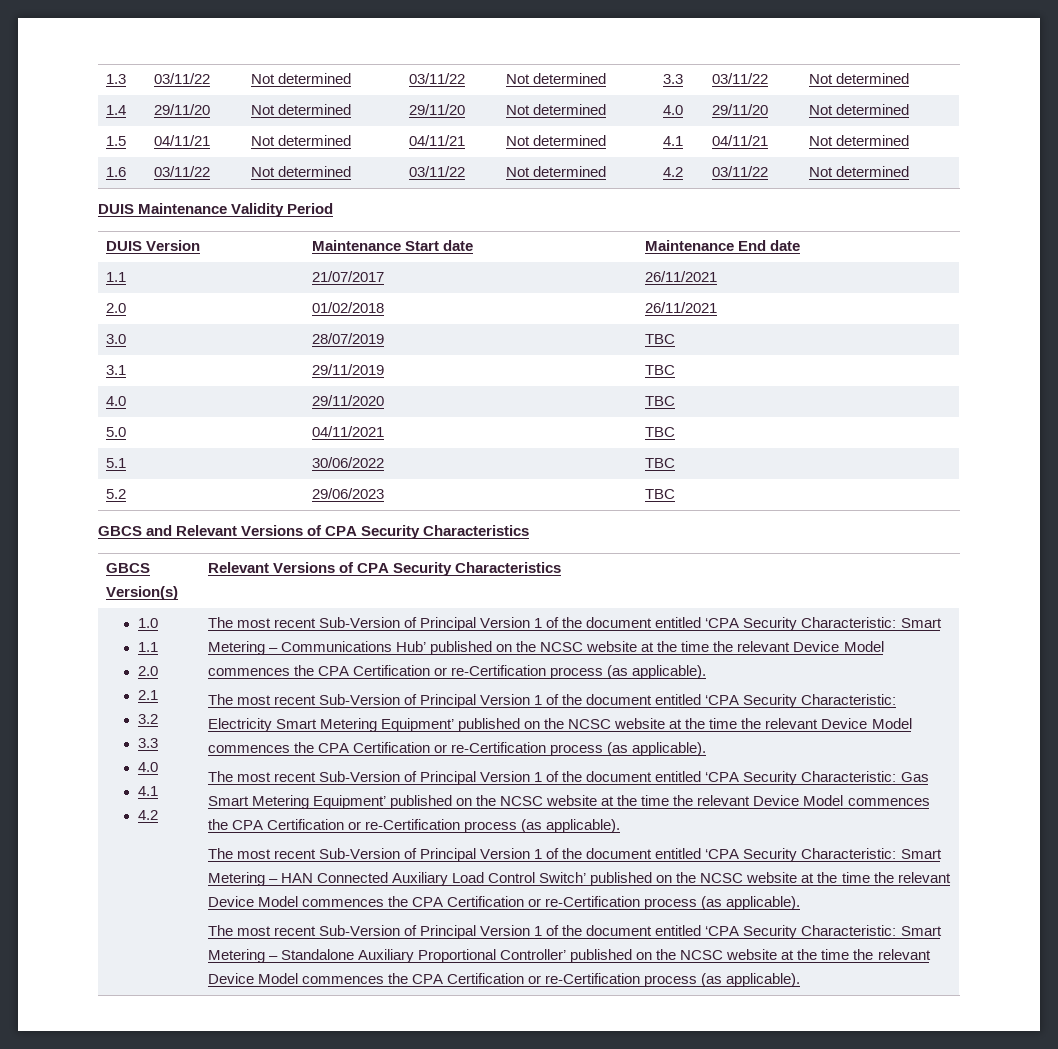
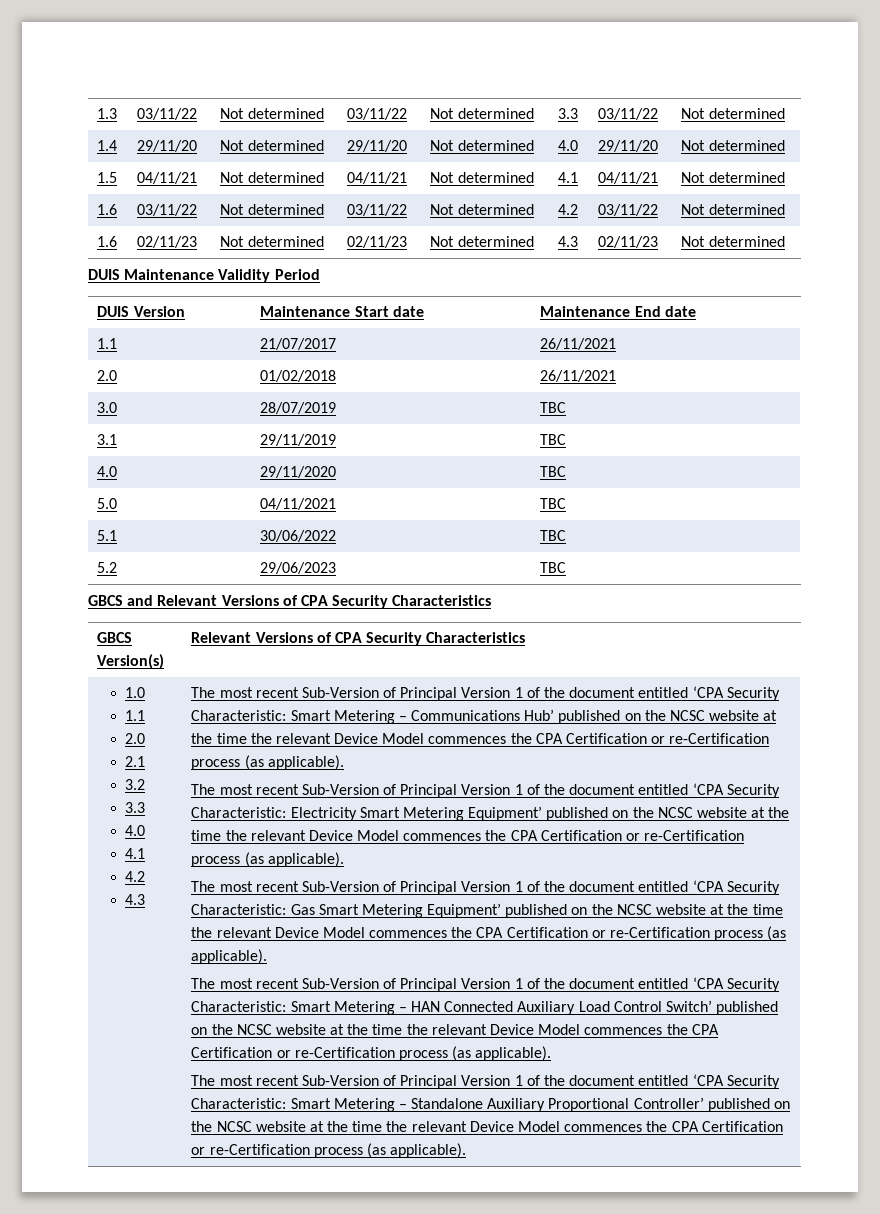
(909, 171) none -> [97,236,118,247] [137,236,198,248] [220,236,324,247] [347,236,408,248] [430,236,534,247] [558,236,579,247] [598,236,659,248] [681,236,785,247] // 1.6 | 02/11/23 | Not determined | 02/11/23 | Not determined | 4.3 | 02/11/23 | Not determined
(158, 815) none -> [125,894,146,905] // 4.3

